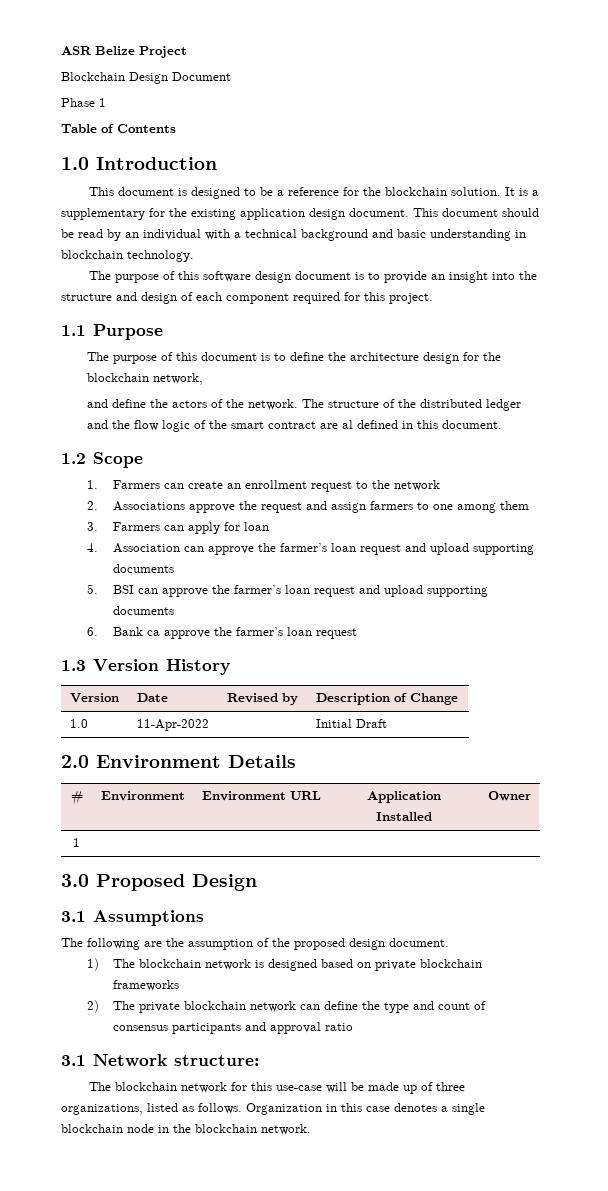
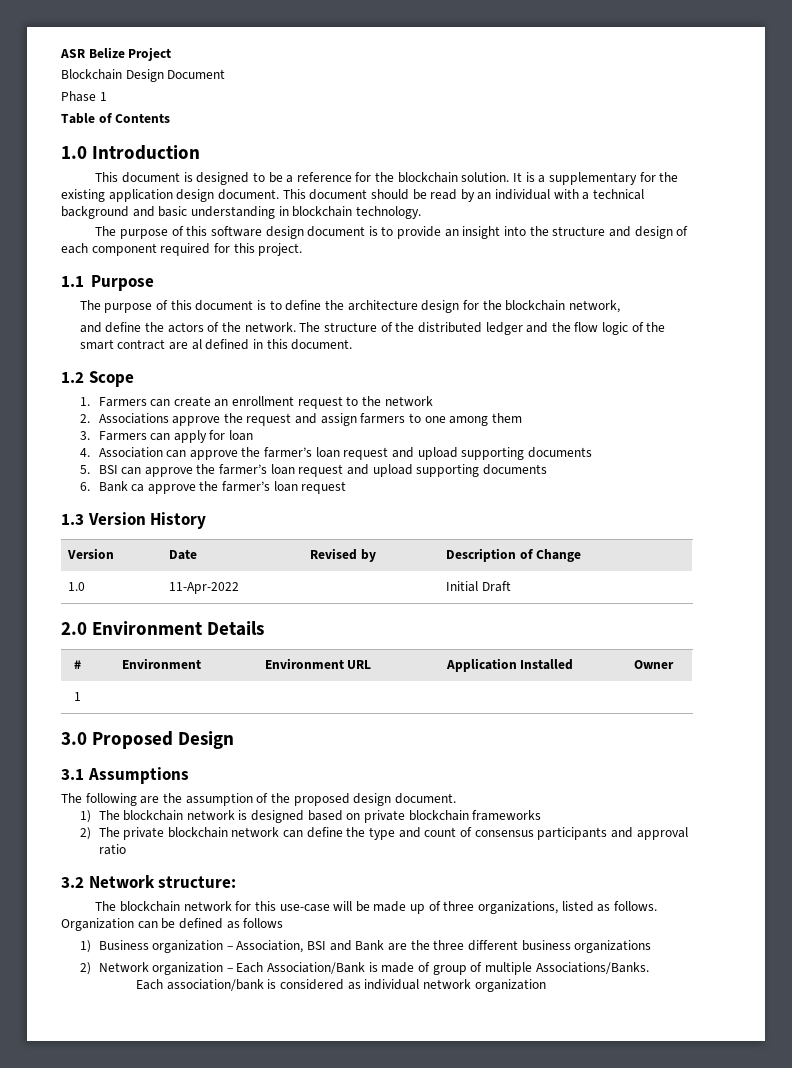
[61,1055,86,1066] 3.1 -> [61,877,84,888] 3.2
[326,1103,485,1115] [61,1124,311,1135] in this case denotes a single blockchain node in the blockchain network. -> [137,918,284,929] [79,940,652,953] [79,962,649,975] [136,979,546,992] can be defined as follows // 1) Business organization – Association, BSI and Bank are the three different business organizations // 2) Network organization – Each Association/Bank is made of group of multiple Associations/Banks. // Each association/bank is considered as individual network organization

